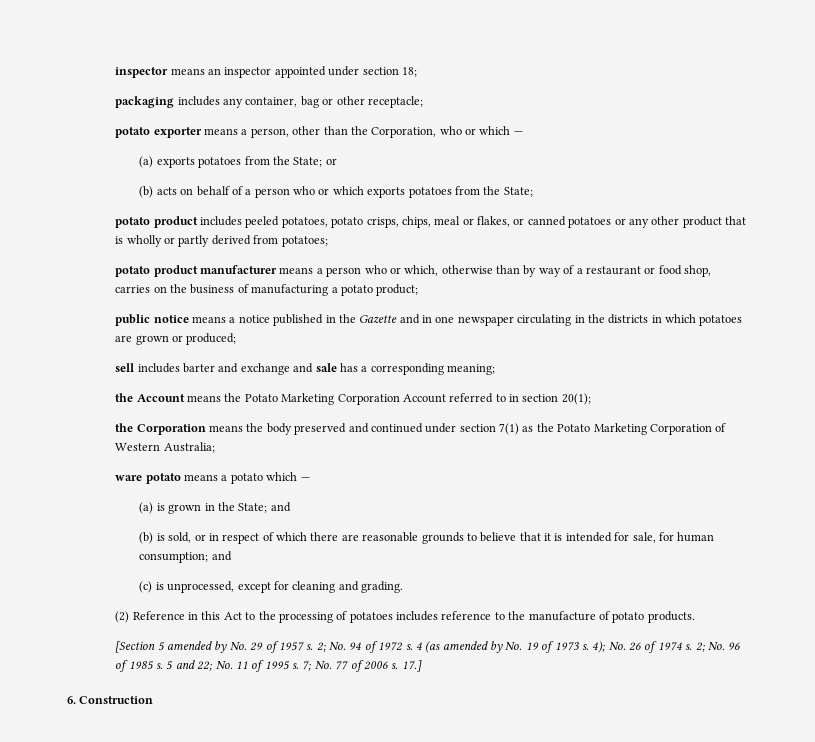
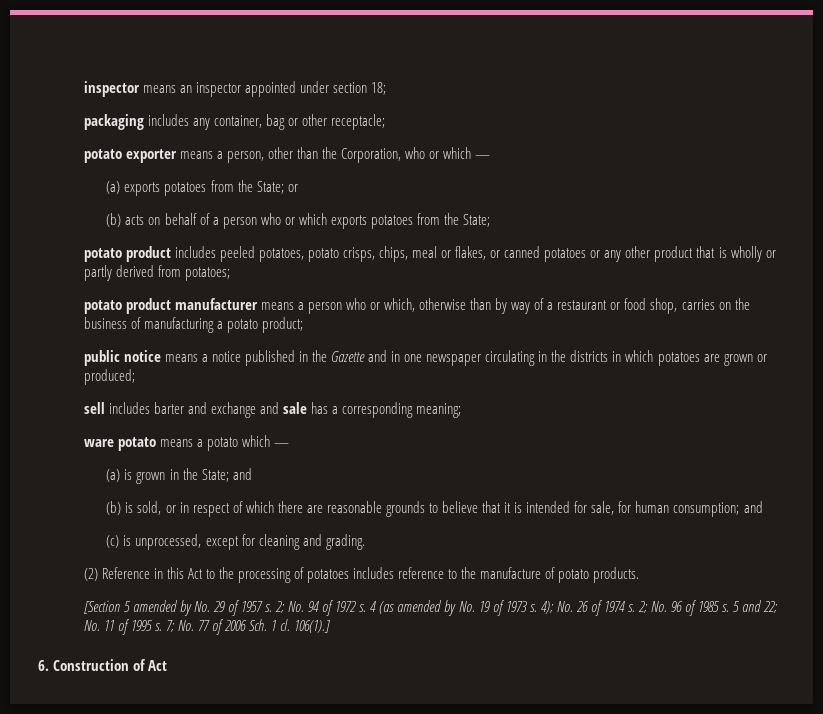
[115,393,591,405] [115,423,727,435] [115,442,215,453] // the Account means the Potato Marketing Corporation Account referred to in section 20(1); // the Corporation means the body preserved and continued under section 7(1) as the Potato Marketing Corporation of Western Australia; -> (462, 410) none
[391,660,422,672] s. 17.] -> [249,619,331,633] Sch. 1 cl. 106(1).]
(154, 700) none -> [133,659,168,671] of Act

